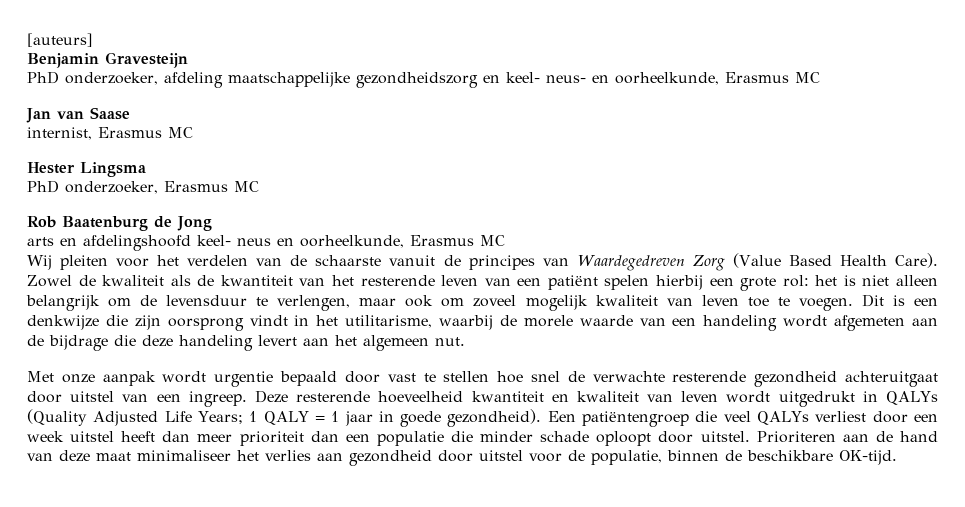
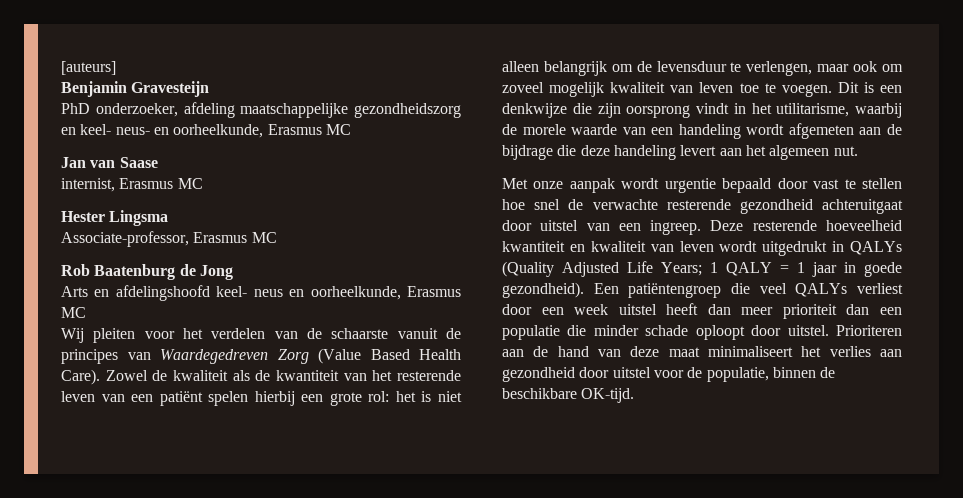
[27,180,158,194] PhD onderzoeker, -> [61,231,189,247] Associate-professor,
[27,237,54,246] arts -> [61,286,88,297] Arts
[137,450,231,461] minimaliseer -> [708,346,793,357] minimaliseert

